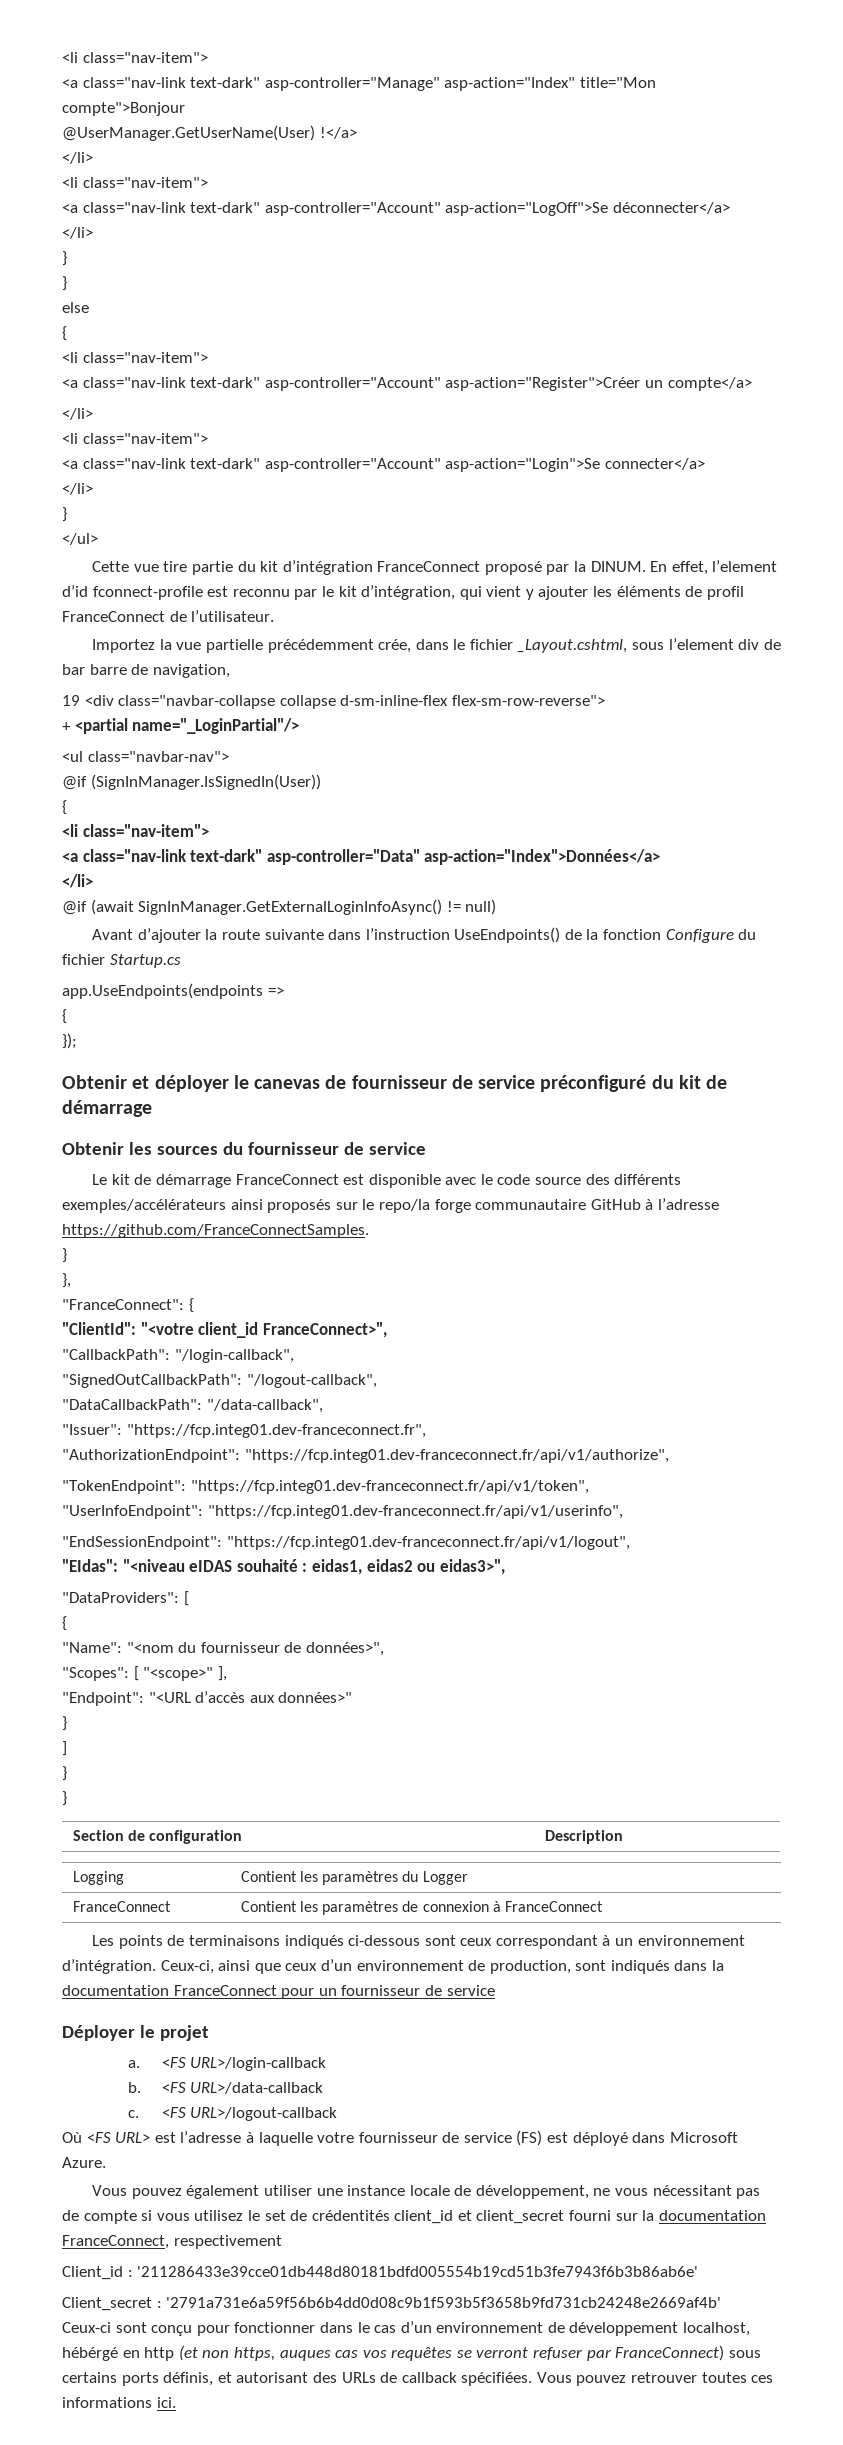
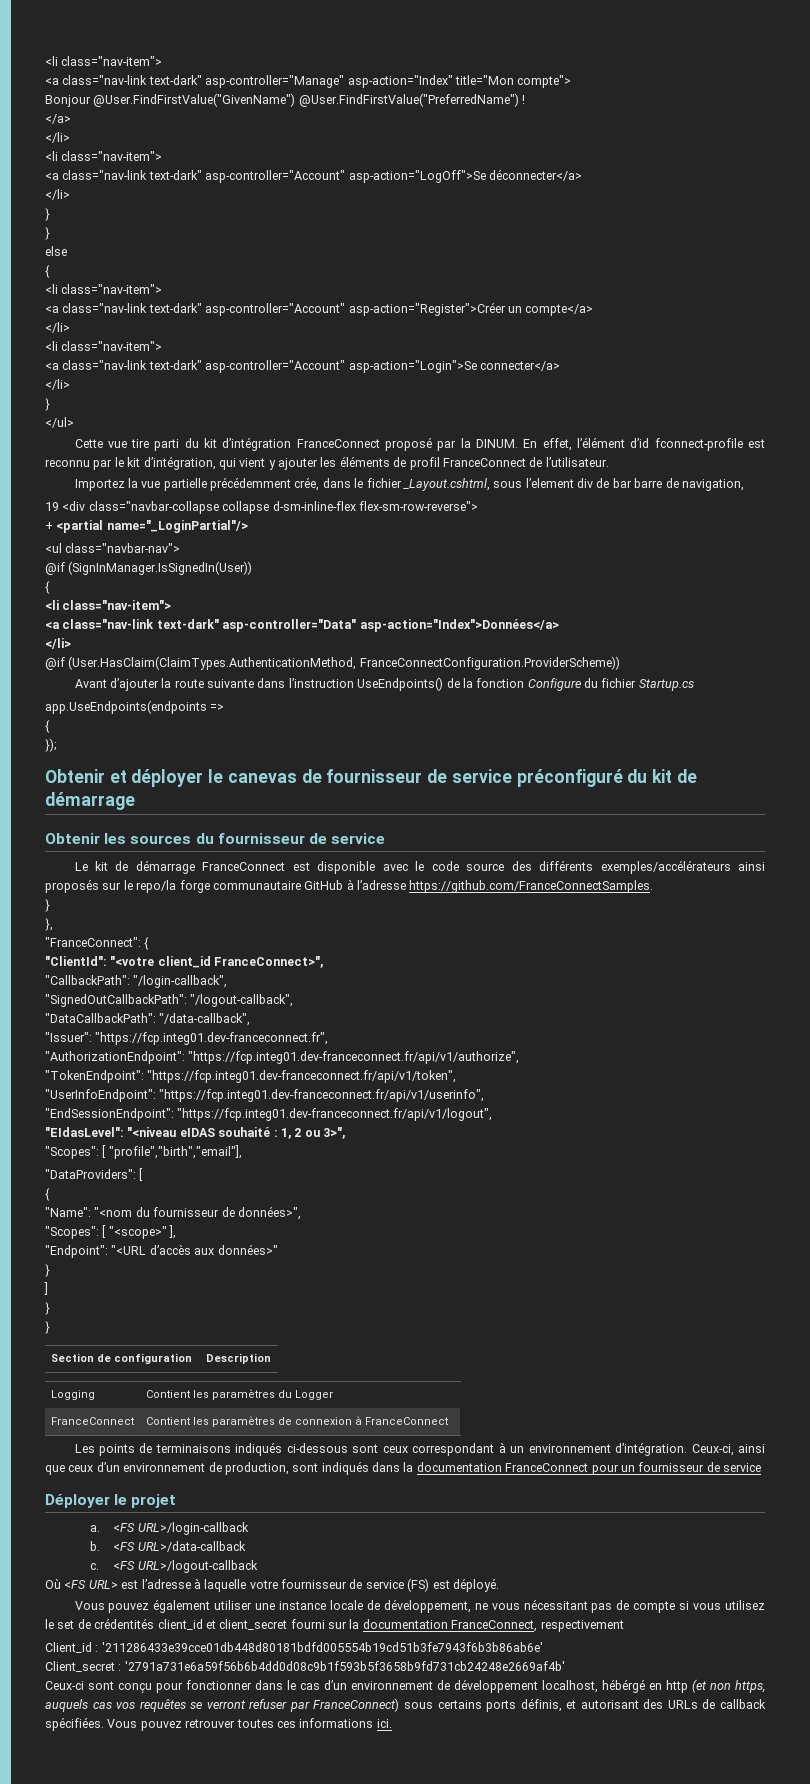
[62,102,185,116] [62,125,357,141] compte">Bonjour // @UserManager.GetUserName(User) !</a> -> [517,75,572,88] [45,93,526,107] [45,114,71,124] compte"> // Bonjour @User.FindFirstValue("GivenName") @User.FindFirstValue("PreferredName") ! // </a>
[191,561,233,575] partie -> [154,439,180,451] parti
[712,560,778,572] l’element -> [577,437,626,448] l’élément
[90,899,497,915] (await SignInManager.GetExternalLoginInfoAsync() != null) -> [68,656,620,670] (User.HasClaim(ClaimTypes.AuthenticationMethod, FranceConnectConfiguration.ProviderScheme))
[62,1559,118,1572] "EIdas": -> [45,1127,124,1137] "EIdasLevel":
[311,1559,505,1575] eidas1, eidas2 ou eidas3>", -> [280,1127,345,1139] [45,1145,242,1159] 1, 2 ou 3>", // "Scopes": [ "profile","birth","email"],
[572,2132,738,2146] [62,2157,106,2168] déployé dans Microsoft Azure. -> [452,1578,499,1592] déployé.
[279,2350,331,2361] auques -> [45,1699,88,1712] auquels

